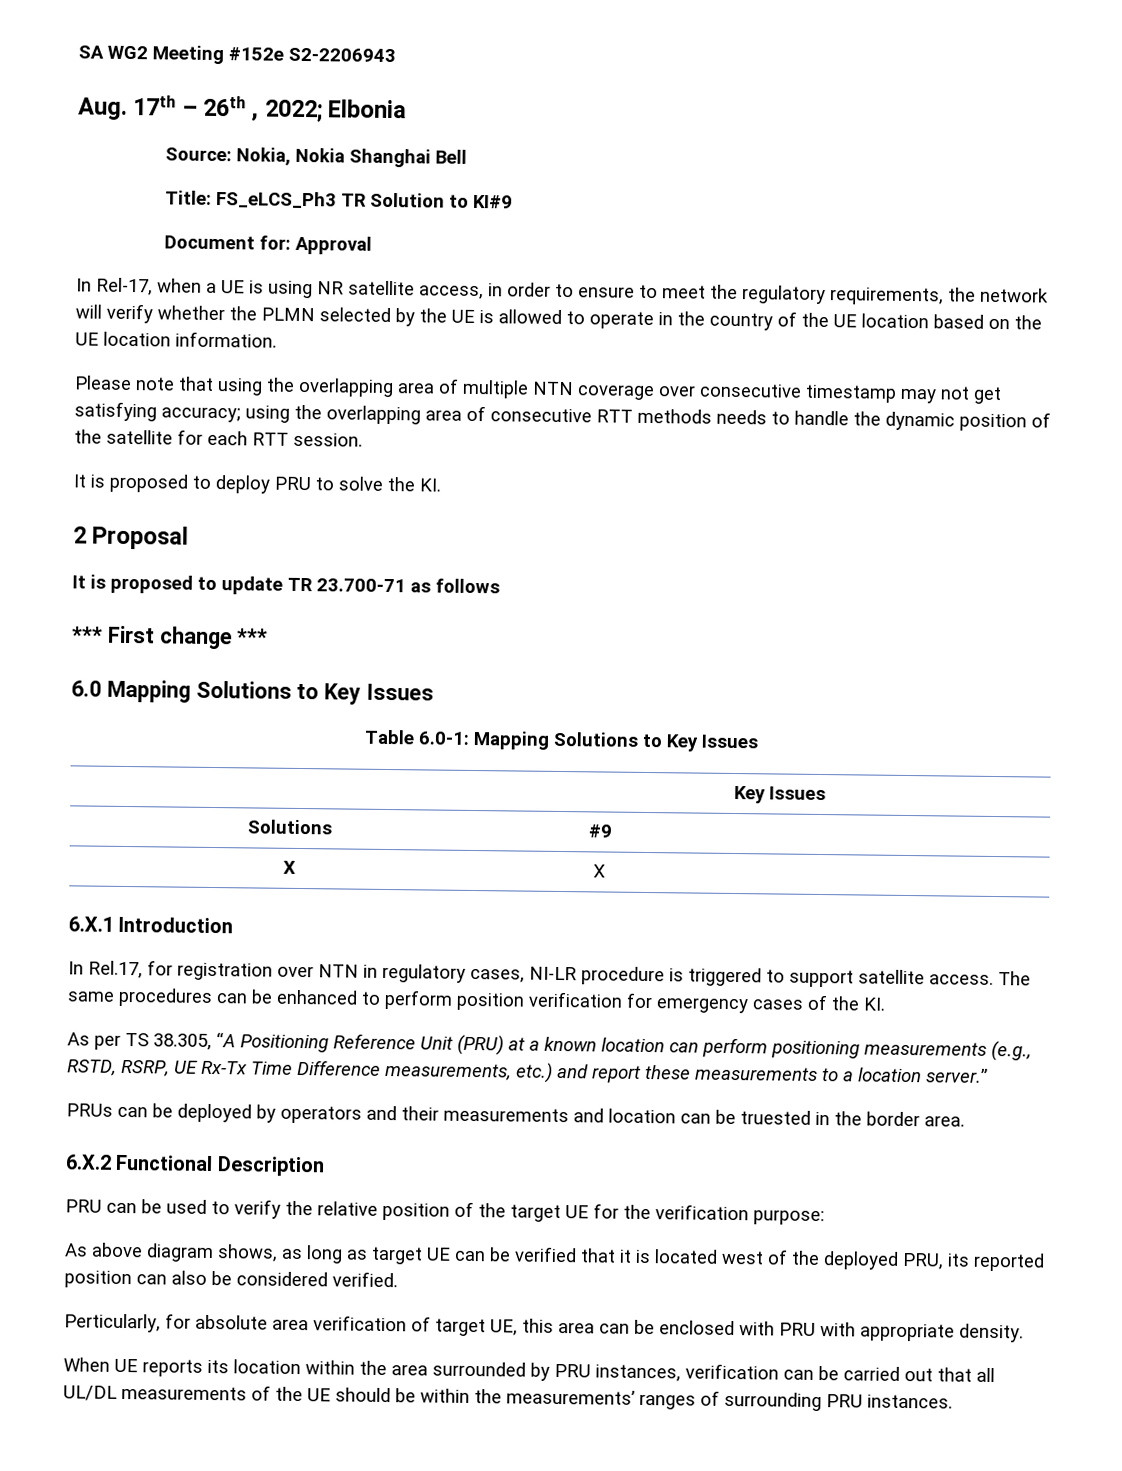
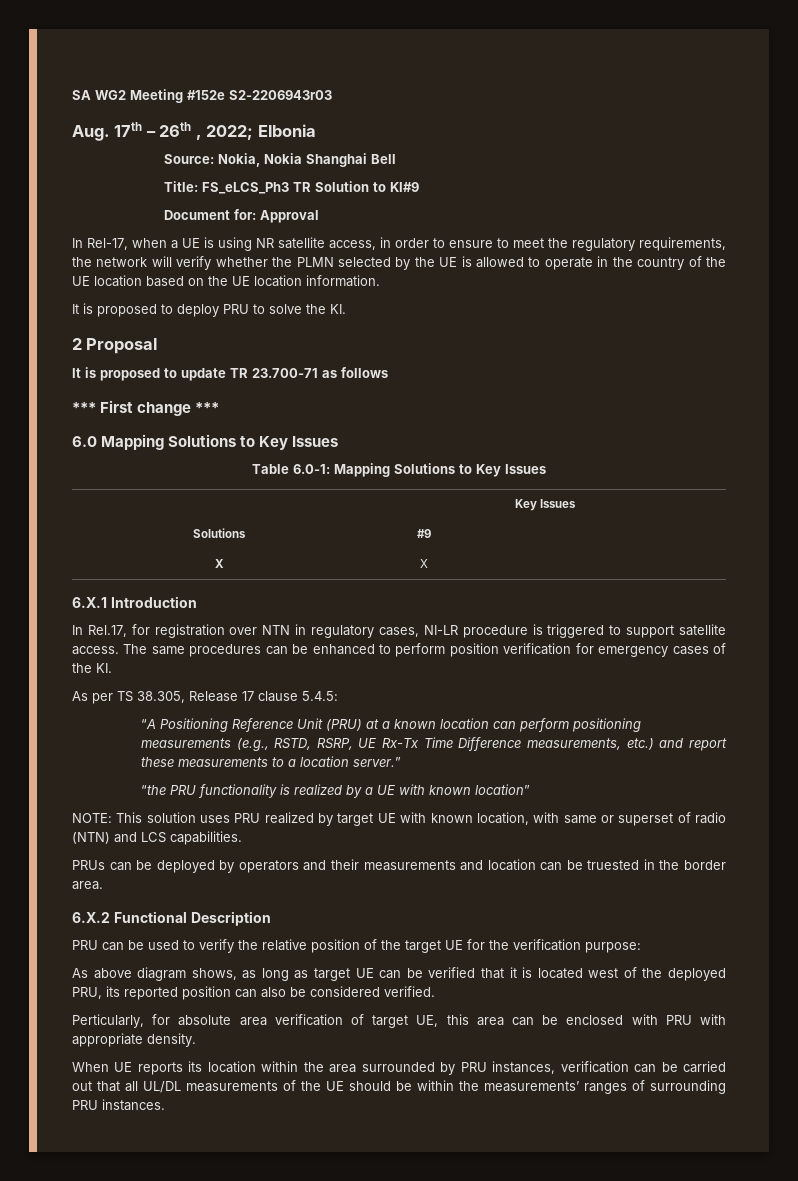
[288,47,396,63] S2-2206943 -> [229,90,332,100] S2-2206943r03
[74,375,1002,405] [74,401,1051,432] [74,429,363,447] // Please note that using the overlapping area of multiple NTN coverage over consecutive timestamp may not get satisfying accuracy; using the overlapping area of consecutive RTT methods needs to handle the dynamic position of the satellite for each RTT session. -> (380, 281) none
(212, 1041) none -> [189,691,338,702] Release 17 clause 5.4.5: //
(988, 1075) none -> [140,784,530,798] [72,812,727,826] [72,831,242,845] // “the PRU functionality is realized by a UE with known location” // NOTE: This solution uses PRU realized by target UE with known location, with same or superset of radio (NTN) and LCS capabilities.

